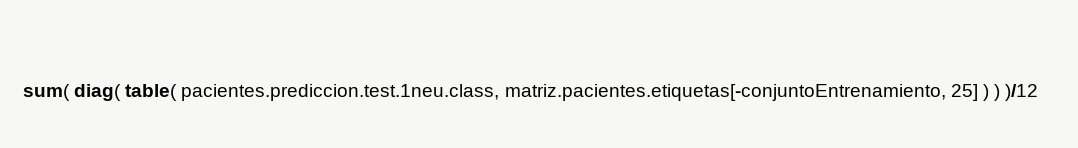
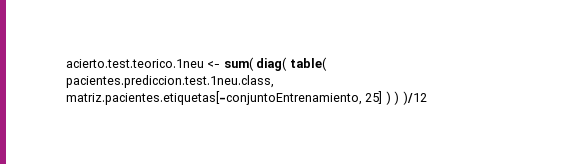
(23, 92) none -> [66,59,221,68] acierto.test.teorico.1neu <-

